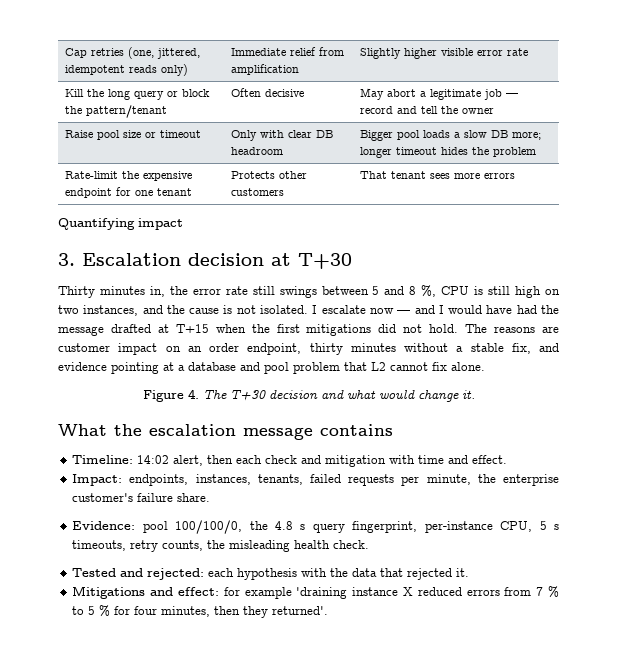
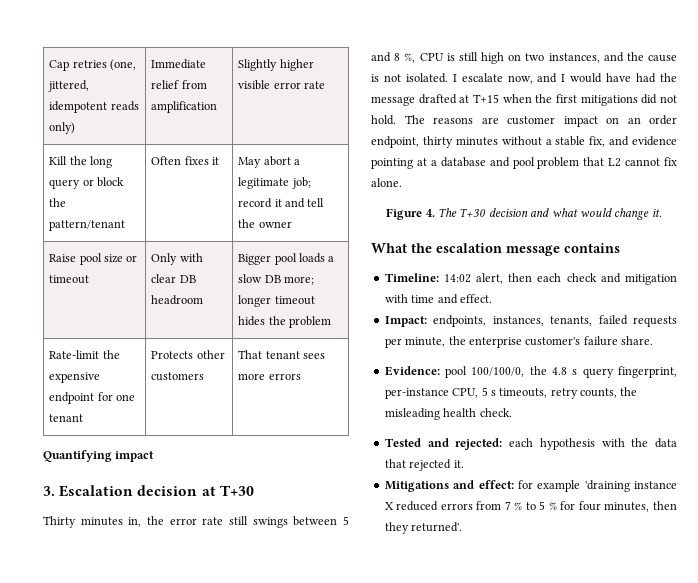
[264,89,304,97] decisive -> [184,156,219,165] fixes it
[483,89,518,100] [359,106,393,114] job — record -> [291,177,311,189] [238,198,282,208] job; record it
[369,308,411,314] now — -> [507,75,533,84] now,

